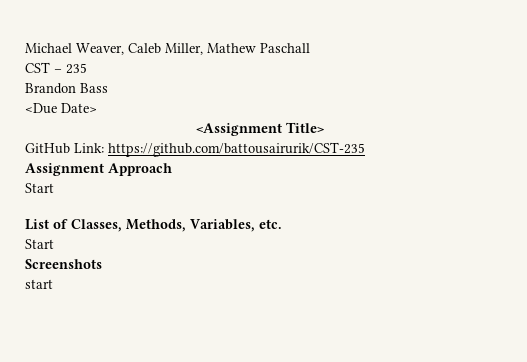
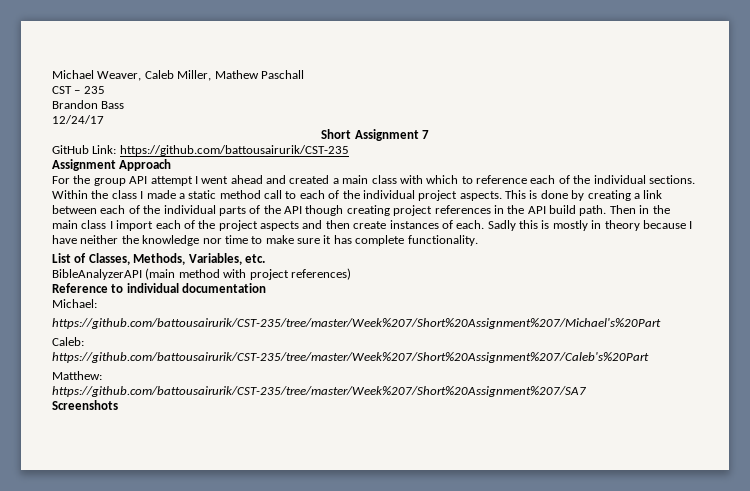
[25,103,97,114] [195,122,324,136] <Due Date> // <Assignment Title> -> [52,115,104,124] [321,129,429,141] 12/24/17 // Short Assignment 7
[25,183,54,193] Start -> [52,175,695,186] [52,190,663,201] [52,205,670,216] [52,220,693,231] [52,235,478,246] For the group API attempt I went ahead and created a main class with which to reference each of the individual sections. Within the class I made a static method call to each of the individual project aspects. This is done by creating a link between each of the individual parts of the API though creating project references in the API build path. Then in the main class I import each of the project aspects and then create instances of each. Sadly this is mostly in theory because I have neither the knowledge nor time to make sure it has complete functionality.
[25,239,54,249] Start -> [52,268,351,280] [52,283,267,293] [52,299,97,308] [52,318,661,329] [52,337,84,346] [52,352,649,363] [52,371,102,380] [52,386,586,397] BibleAnalyzerAPI (main method with project references) // Reference to individual documentation // Michael: // https://github.com/battousairurik/CST-235/tree/master/Week%207/Short%20Assignment%207/Michael's%20Part // Caleb: // https://github.com/battousairurik/CST-235/tree/master/Week%207/Short%20Assignment%207/Caleb's%20Part // Matthew: // https://github.com/battousairurik/CST-235/tree/master/Week%207/Short%20Assignment%207/SA7
[25,279,53,289] // start -> (118, 405) none

